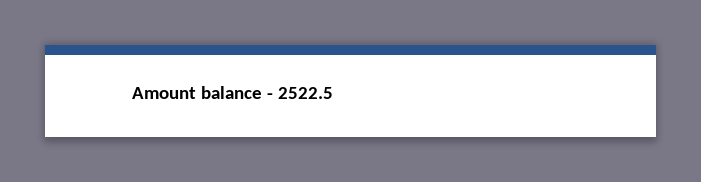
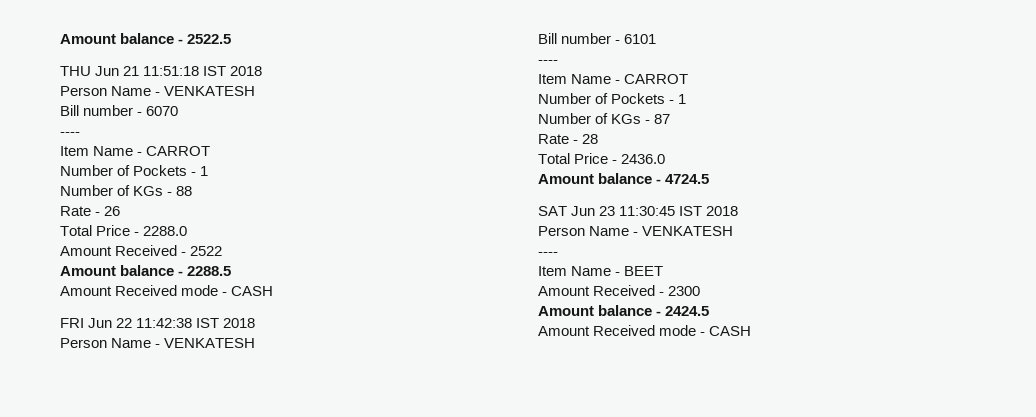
(333, 93) none -> [60,66,263,76] [60,86,256,96] [60,105,179,116] [60,132,80,136] [60,146,211,156] [60,165,209,176] [60,185,193,196] [60,206,121,216] [60,225,188,236] [60,245,223,256] [60,265,232,276] [60,285,274,296] [60,318,256,328] [60,338,256,348] [538,33,657,44] [538,60,558,64] [538,74,689,84] [538,93,687,104] [538,113,671,124] [538,134,599,144] [538,153,666,164] [538,173,710,184] [538,206,739,216] [538,226,734,236] [538,252,558,256] [538,266,664,276] [538,285,701,296] [538,305,710,316] [538,325,752,336] // THU Jun 21 11:51:18 IST 2018 // Person Name - VENKATESH // Bill number - 6070 // ---- // Item Name - CARROT // Number of Pockets - 1 // Number of KGs - 88 // Rate - 26 // Total Price - 2288.0 // Amount Received - 2522 // Amount balance - 2288.5 // Amount Received mode - CASH // FRI Jun 22 11:42:38 IST 2018 // Person Name - VENKATESH // Bill number - 6101 // ---- // Item Name - CARROT // Number of Pockets - 1 // Number of KGs - 87 // Rate - 28 // Total Price - 2436.0 // Amount balance - 4724.5 // SAT Jun 23 11:30:45 IST 2018 // Person Name - VENKATESH // ---- // Item Name - BEET // Amount Received - 2300 // Amount balance - 2424.5 // Amount Received mode - CASH

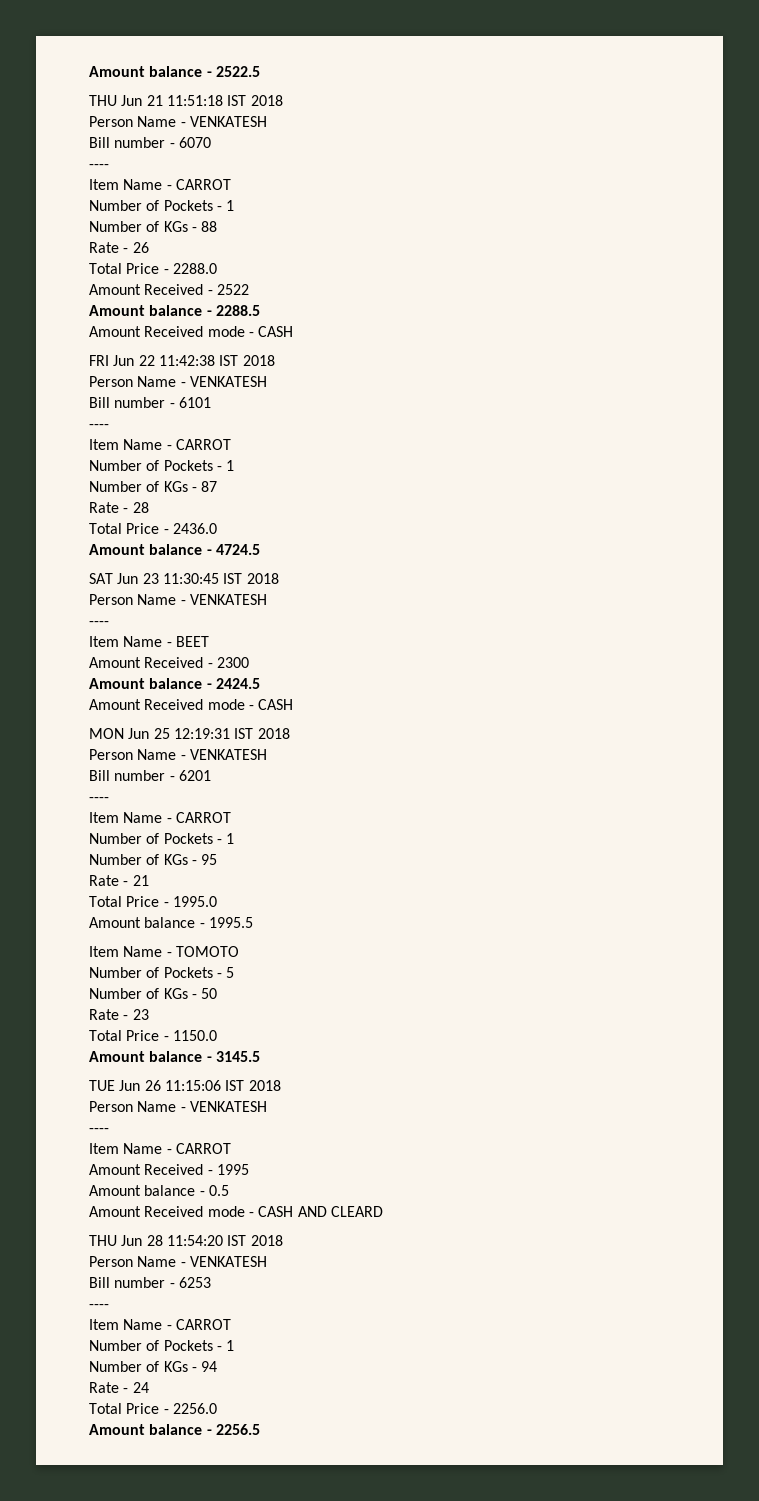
(752, 331) none -> [89,728,290,739] [89,749,267,760] [89,770,211,781] [89,797,109,802] [89,812,231,823] [89,833,235,844] [89,854,218,865] [89,875,149,886] [89,896,217,907] [89,917,253,928] [89,946,239,957] [89,967,235,978] [89,988,218,999] [89,1009,149,1020] [89,1030,217,1041] [89,1051,260,1062] [89,1080,281,1091] [89,1101,267,1112] [89,1128,109,1133] [89,1143,231,1154] [89,1164,249,1175] [89,1185,229,1196] [89,1206,383,1217] [89,1235,283,1246] [89,1256,267,1267] [89,1277,211,1288] [89,1304,109,1309] [89,1319,231,1330] [89,1340,235,1351] [89,1361,218,1372] [89,1382,149,1393] [89,1403,217,1414] [89,1424,260,1435] // MON Jun 25 12:19:31 IST 2018 // Person Name - VENKATESH // Bill number - 6201 // ---- // Item Name - CARROT // Number of Pockets - 1 // Number of KGs - 95 // Rate - 21 // Total Price - 1995.0 // Amount balance - 1995.5 // Item Name - TOMOTO // Number of Pockets - 5 // Number of KGs - 50 // Rate - 23 // Total Price - 1150.0 // Amount balance - 3145.5 // TUE Jun 26 11:15:06 IST 2018 // Person Name - VENKATESH // ---- // Item Name - CARROT // Amount Received - 1995 // Amount balance - 0.5 // Amount Received mode - CASH AND CLEARD // THU Jun 28 11:54:20 IST 2018 // Person Name - VENKATESH // Bill number - 6253 // ---- // Item Name - CARROT // Number of Pockets - 1 // Number of KGs - 94 // Rate - 24 // Total Price - 2256.0 // Amount balance - 2256.5

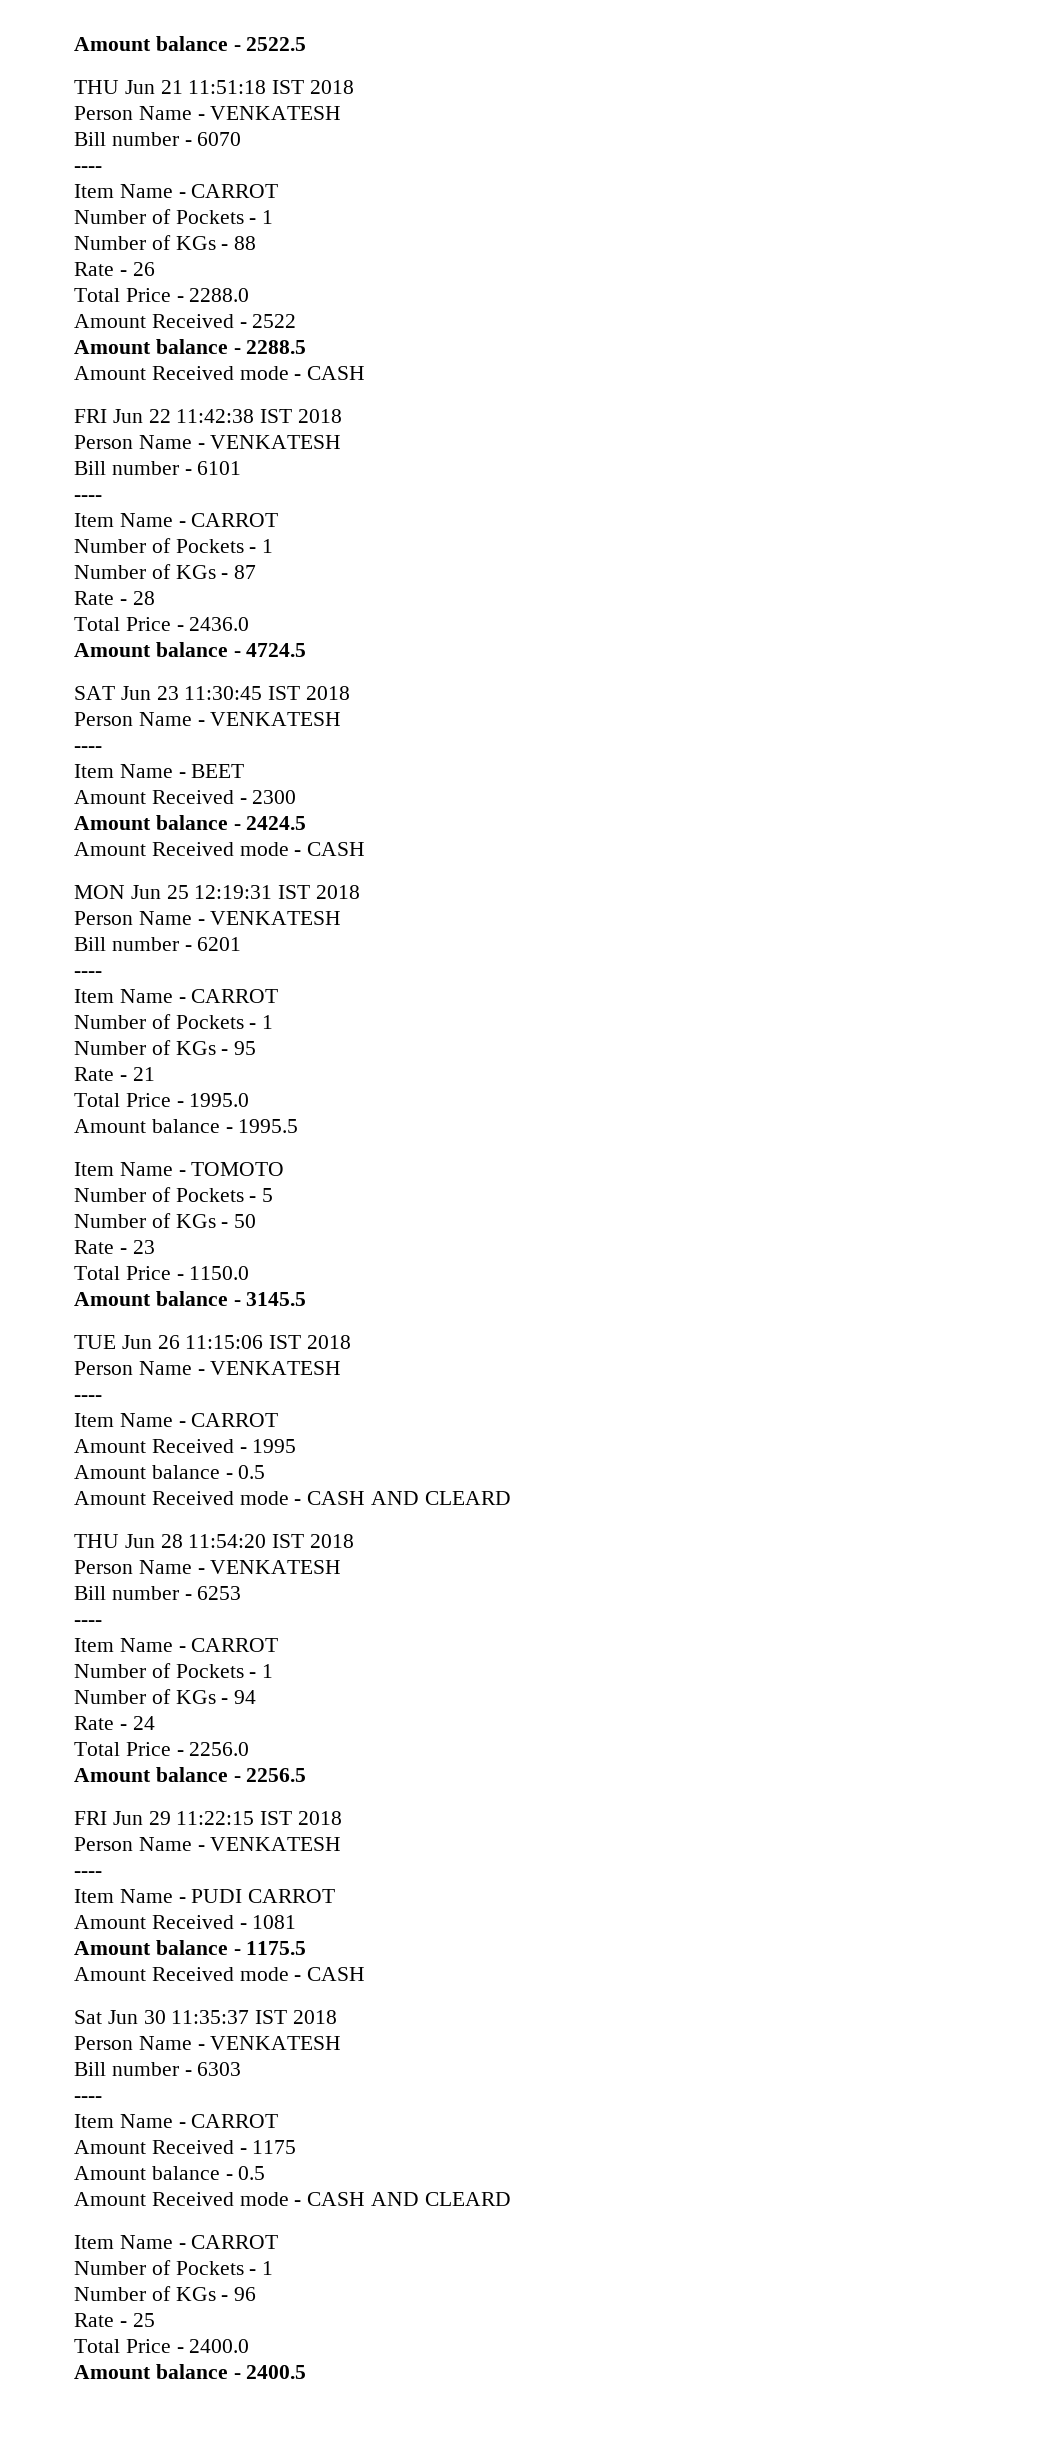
(260, 1429) none -> [74,1811,343,1825] [74,1837,342,1851] [74,1871,102,1877] [74,1889,336,1903] [74,1915,297,1929] [74,1940,307,1955] [74,1967,366,1981] [74,2010,338,2024] [74,2036,342,2050] [74,2062,242,2076] [74,2096,102,2102] [74,2114,279,2128] [74,2140,297,2154] [74,2166,266,2180] [74,2192,511,2206] [74,2235,279,2249] [74,2260,274,2275] [74,2286,257,2301] [74,2313,155,2327] [74,2339,250,2353] [74,2364,307,2379] // FRI Jun 29 11:22:15 IST 2018 // Person Name - VENKATESH // ---- // Item Name - PUDI CARROT // Amount Received - 1081 // Amount balance - 1175.5 // Amount Received mode - CASH // Sat Jun 30 11:35:37 IST 2018 // Person Name - VENKATESH // Bill number - 6303 // ---- // Item Name - CARROT // Amount Received - 1175 // Amount balance - 0.5 // Amount Received mode - CASH AND CLEARD // Item Name - CARROT // Number of Pockets - 1 // Number of KGs - 96 // Rate - 25 // Total Price - 2400.0 // Amount balance - 2400.5

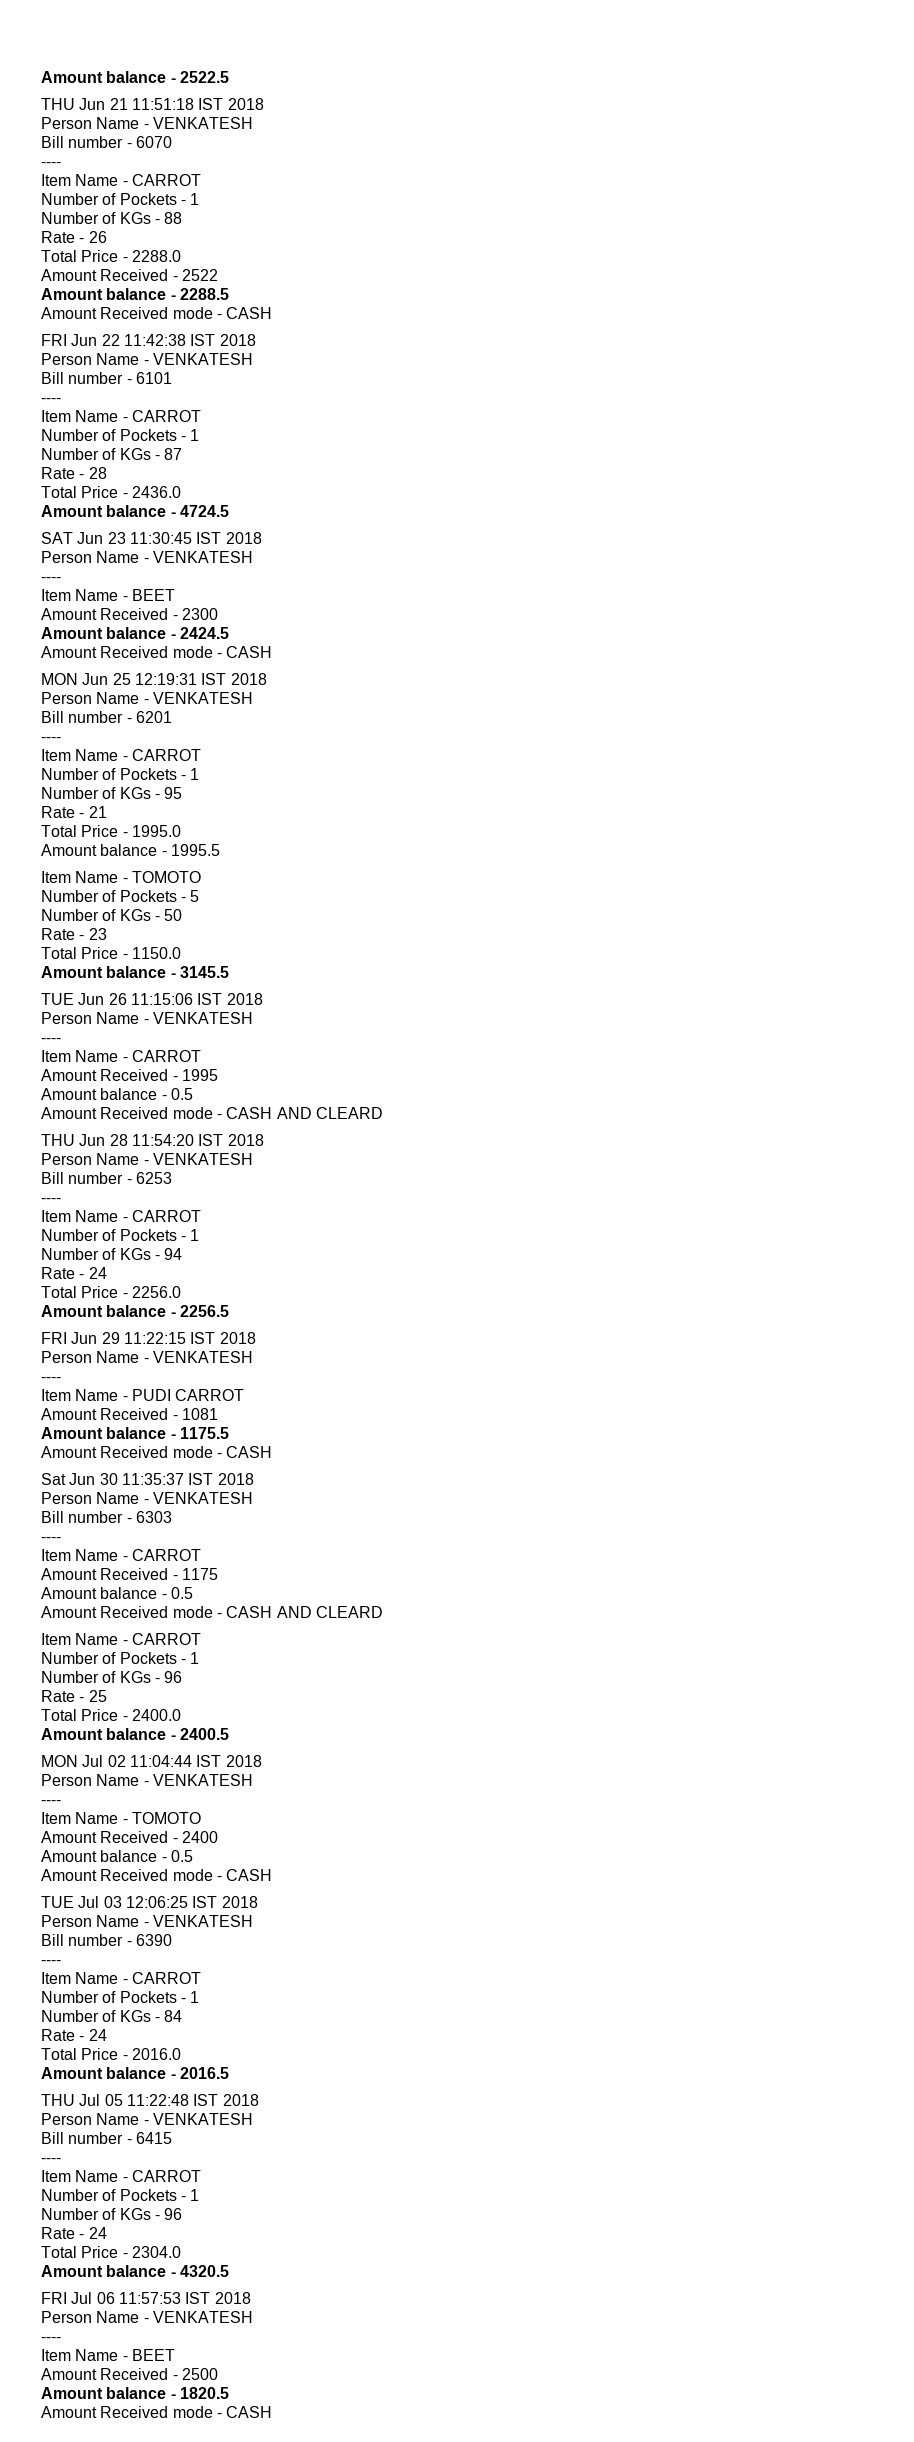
(307, 2372) none -> [41,1755,262,1767] [41,1774,253,1786] [41,1800,61,1805] [41,1812,201,1824] [41,1831,218,1843] [41,1850,193,1862] [41,1869,273,1881] [41,1896,258,1908] [41,1915,253,1927] [41,1934,172,1946] [41,1960,61,1965] [41,1972,201,1984] [41,1991,200,2003] [41,2010,183,2022] [41,2029,107,2041] [41,2048,181,2060] [41,2067,229,2079] [41,2094,259,2106] [41,2113,253,2125] [41,2132,172,2144] [41,2158,61,2163] [41,2170,201,2182] [41,2189,200,2201] [41,2208,183,2220] [41,2227,107,2239] [41,2246,181,2258] [41,2265,229,2277] [41,2292,251,2304] [41,2311,253,2323] [41,2337,61,2342] [41,2349,175,2361] [41,2368,218,2380] [41,2387,229,2399] [41,2406,273,2418] // MON Jul 02 11:04:44 IST 2018 // Person Name - VENKATESH // ---- // Item Name - TOMOTO // Amount Received - 2400 // Amount balance - 0.5 // Amount Received mode - CASH // TUE Jul 03 12:06:25 IST 2018 // Person Name - VENKATESH // Bill number - 6390 // ---- // Item Name - CARROT // Number of Pockets - 1 // Number of KGs - 84 // Rate - 24 // Total Price - 2016.0 // Amount balance - 2016.5 // THU Jul 05 11:22:48 IST 2018 // Person Name - VENKATESH // Bill number - 6415 // ---- // Item Name - CARROT // Number of Pockets - 1 // Number of KGs - 96 // Rate - 24 // Total Price - 2304.0 // Amount balance - 4320.5 // FRI Jul 06 11:57:53 IST 2018 // Person Name - VENKATESH // ---- // Item Name - BEET // Amount Received - 2500 // Amount balance - 1820.5 // Amount Received mode - CASH

